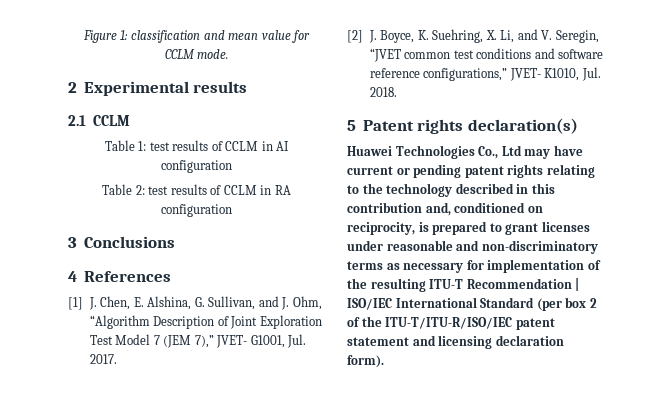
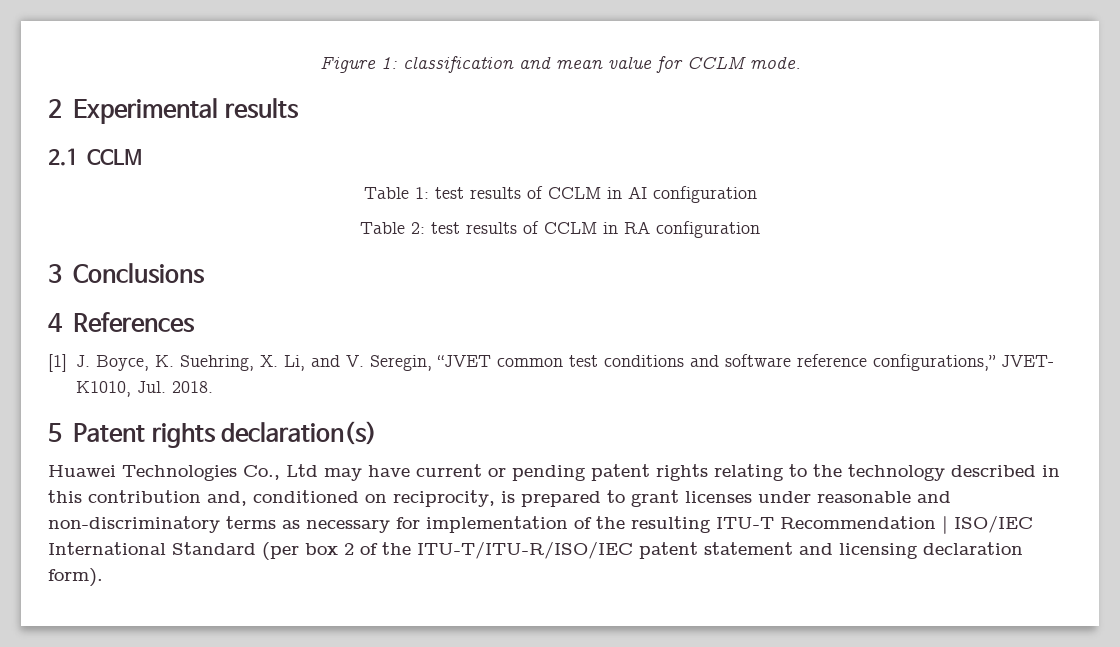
[100,296,322,310] [89,315,322,329] [89,334,307,348] [89,354,117,364] [347,30,377,43] Chen, E. Alshina, G. Sullivan, and J. Ohm, “Algorithm Description of Joint Exploration Test Model 7 (JEM 7),” JVET- G1001, Jul. 2017. // [2] J. -> (90, 361) none

